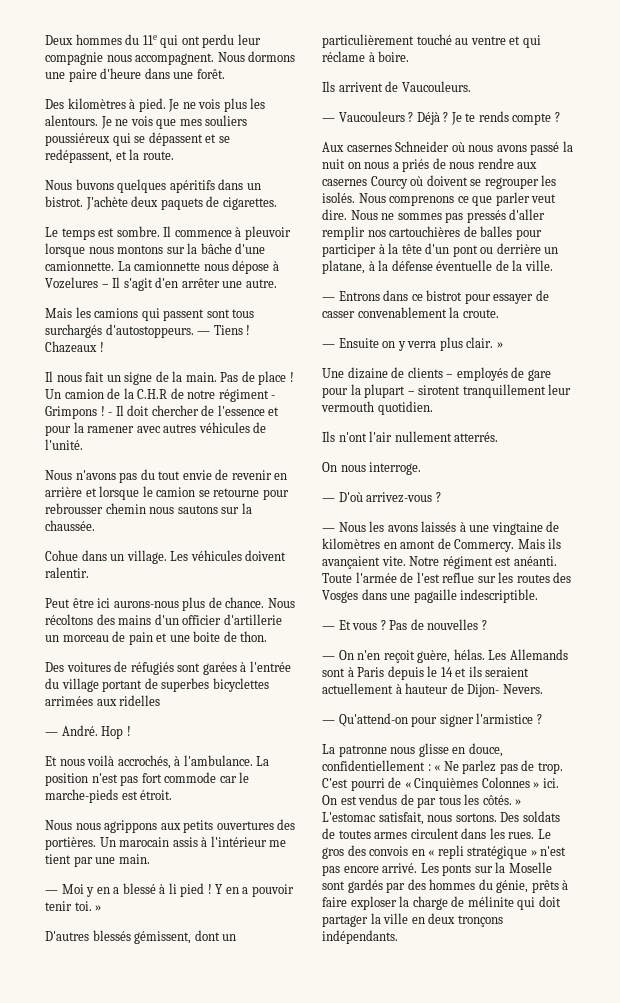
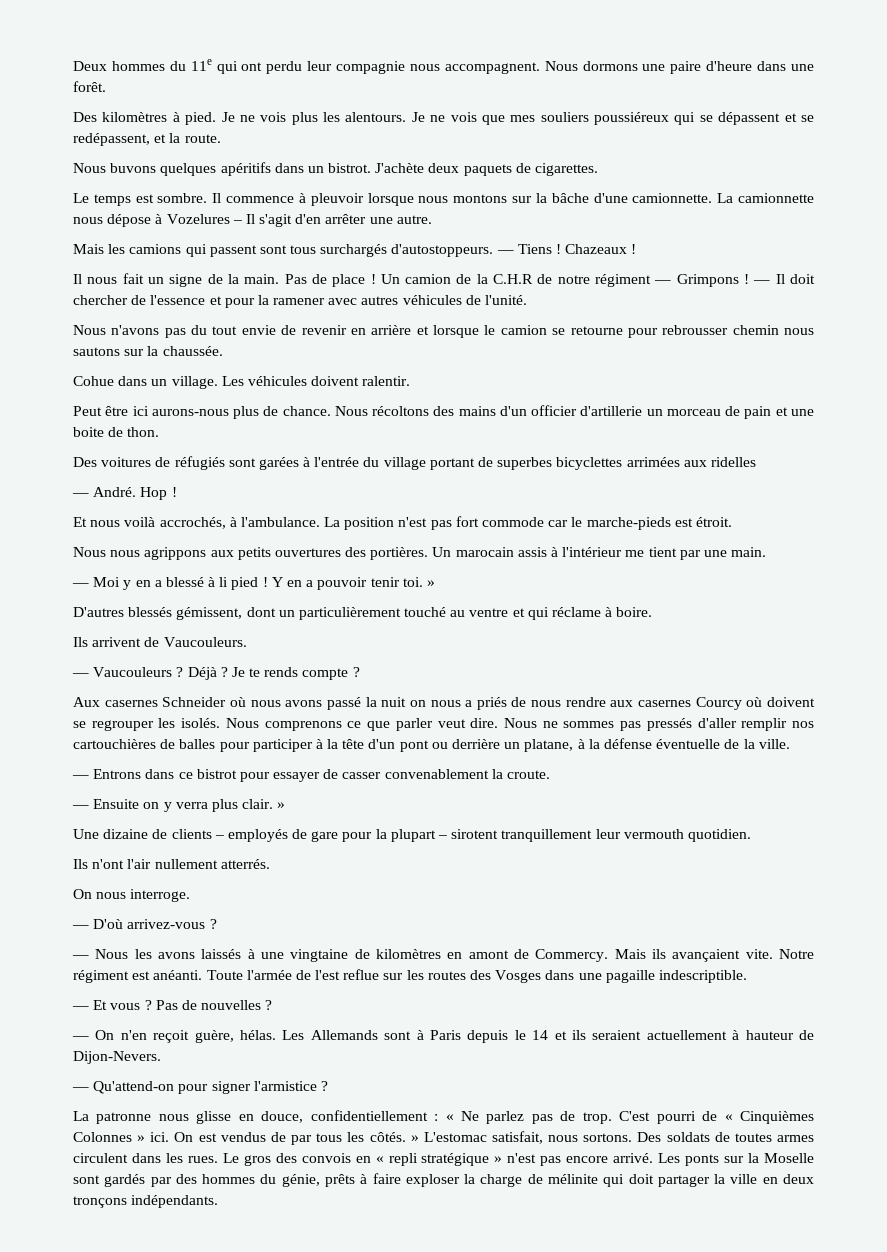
[271,395,276,399] - -> [654,280,672,284] —
[108,412,113,416] - -> [753,280,771,284] —
[467,684,543,697] Dijon- Nevers. -> [73,1051,161,1064] Dijon-Nevers.

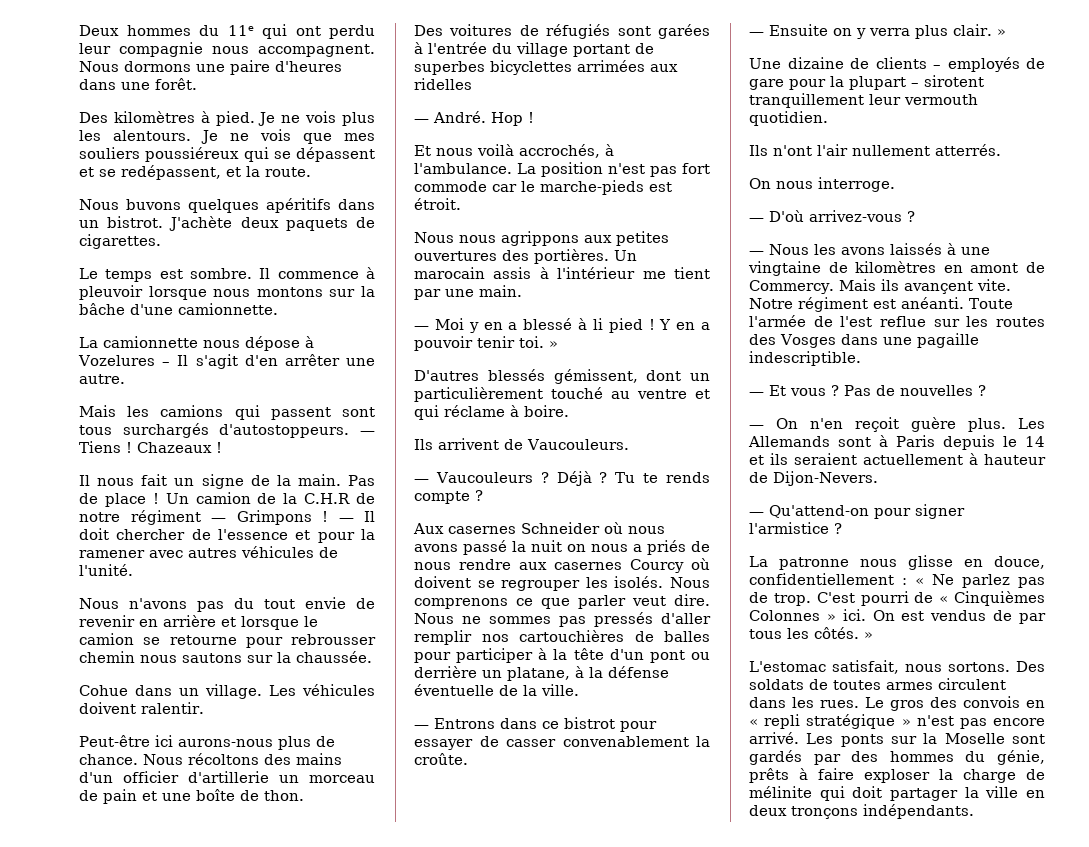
[706,61,753,71] d'heure -> [275,61,342,72] d'heures
(713, 198) none -> (278, 309) //
[73,406,129,416] Peut être -> [79,735,150,747] Peut-être
[73,427,104,437] boite -> [196,789,235,801] boîte
[237,547,271,560] petits -> [616,231,669,246] petites
[231,667,245,677] Je -> [615,472,636,483] Tu
[507,770,551,779] croute. -> [414,753,468,765] croûte.
[672,949,741,962] avançaient -> [903,281,973,294] avançent
[194,1030,276,1043] guère, hélas. -> [911,417,1006,432] guère plus.
(419, 1138) none -> (873, 635) //

